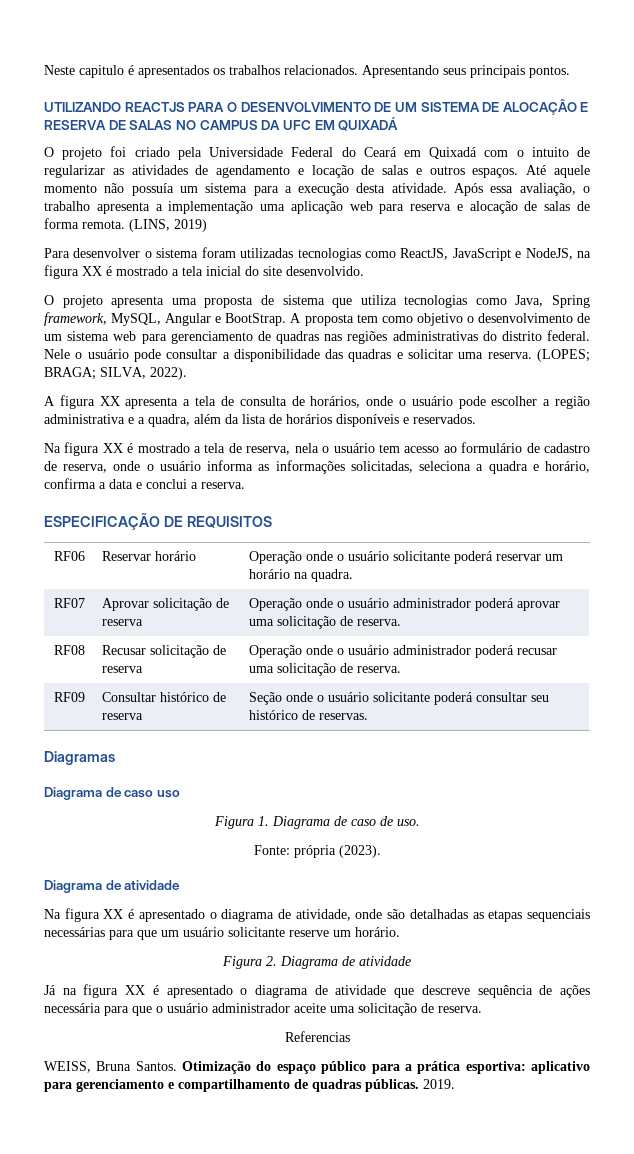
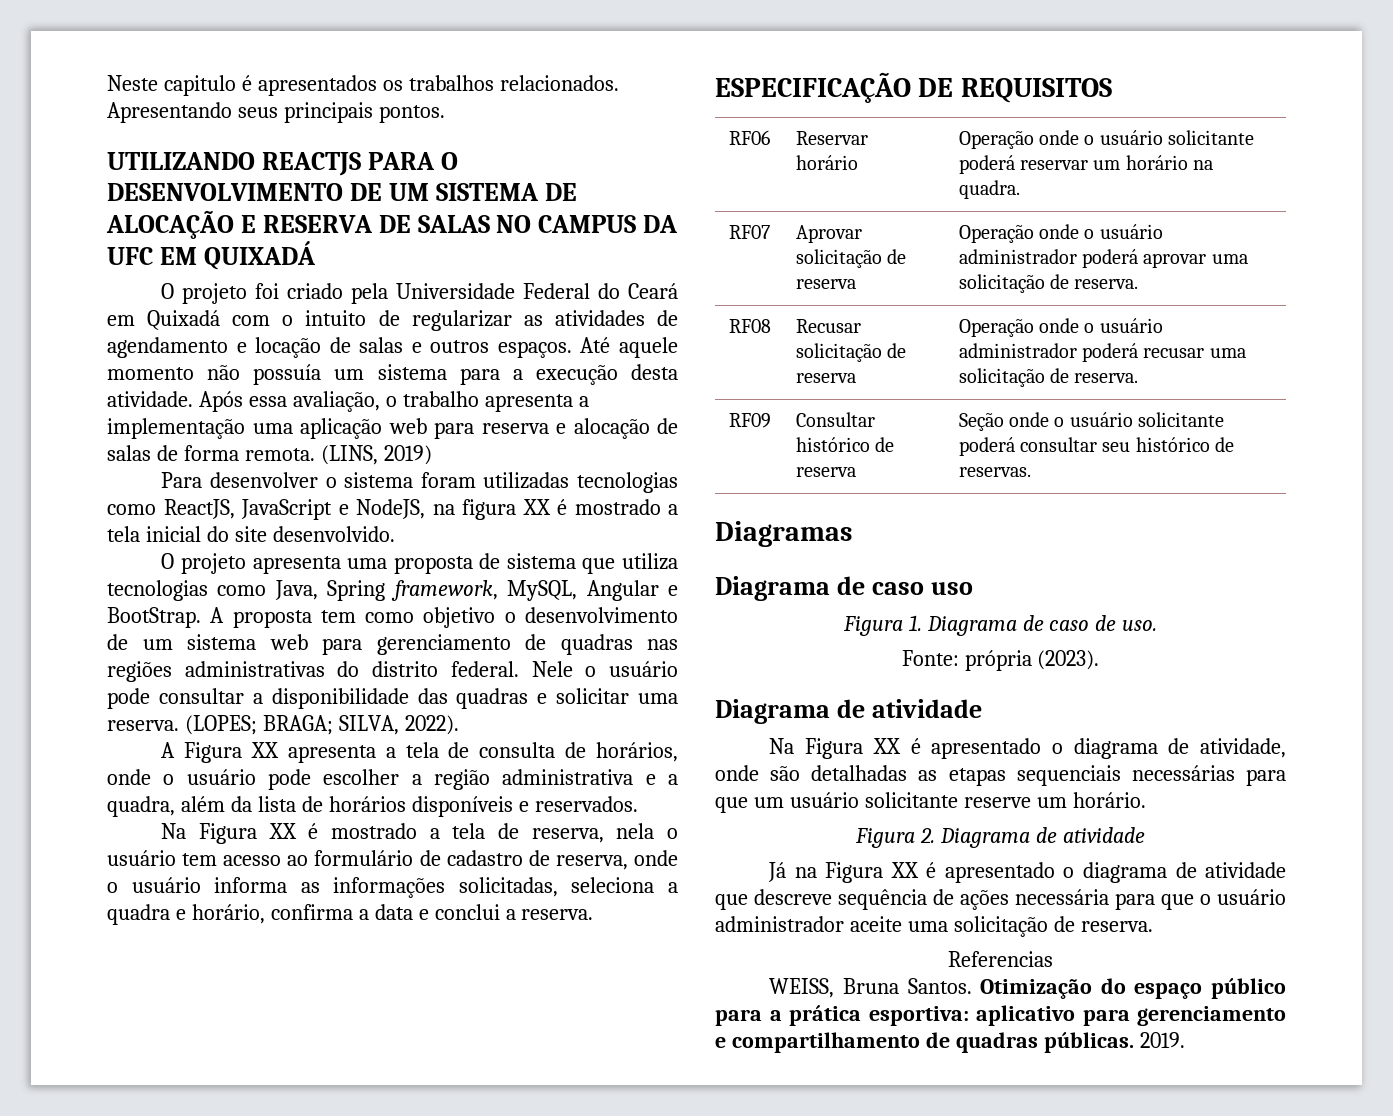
[59,395,95,409] figura -> [184,742,243,763] Figura
[64,442,100,456] figura -> [199,823,258,844] Figura
[64,908,100,922] figura -> [805,738,864,759] Figura
[83,984,119,998] figura -> [825,862,884,883] Figura

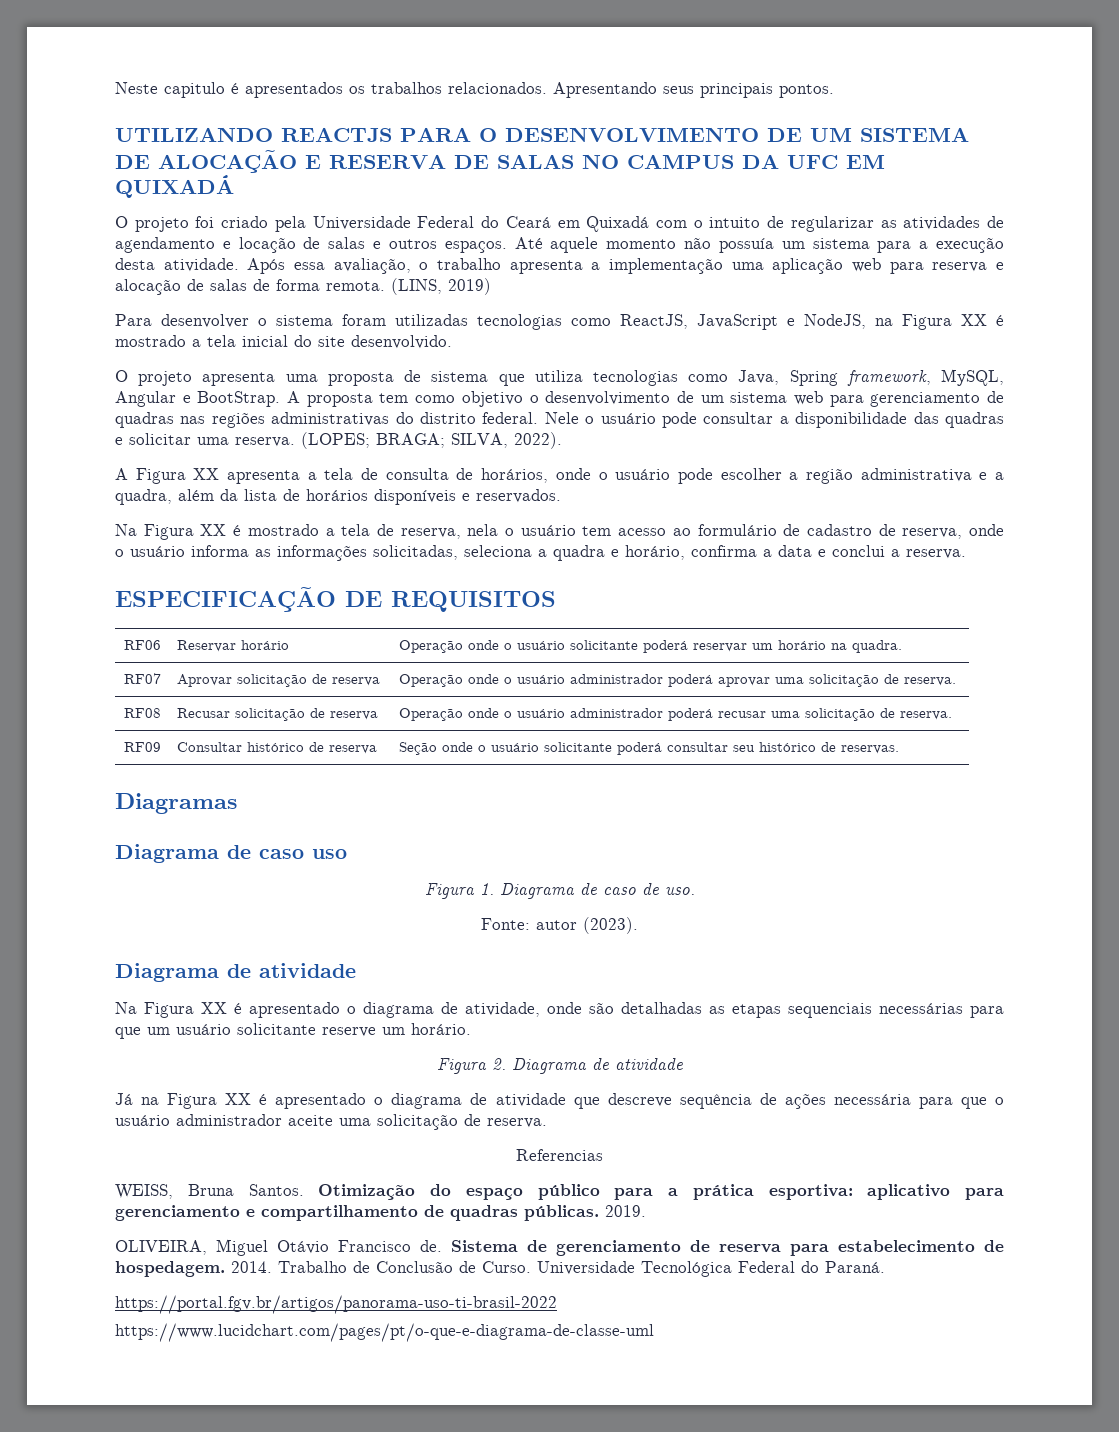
[462,499,516,520] figura -> [902,314,952,330] Figura
[964,650,1032,671] própria -> [536,920,577,930] autor
(1185, 1040) none -> [115,1239,1004,1256] [115,1261,885,1277] [115,1295,557,1314] [115,1323,654,1342] // OLIVEIRA, Miguel Otávio Francisco de. Sistema de gerenciamento de reserva para estabelecimento de hospedagem. 2014. Trabalho de Conclusão de Curso. Universidade Tecnológica Federal do Paraná. // https://portal.fgv.br/artigos/panorama-uso-ti-brasil-2022 // https://www.lucidchart.com/pages/pt/o-que-e-diagrama-de-classe-uml

